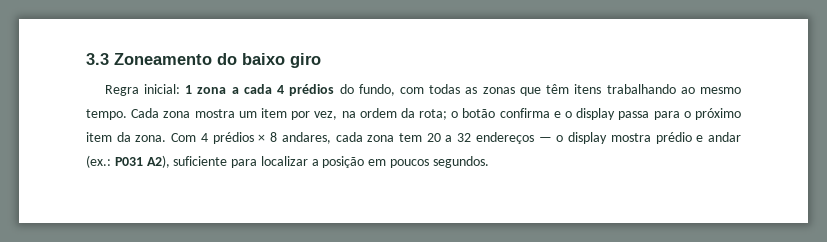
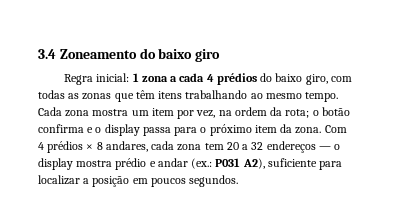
[86,53,109,65] 3.3 -> [38,49,56,59] 3.4
[358,84,395,96] fundo, -> [275,73,328,85] baixo giro,

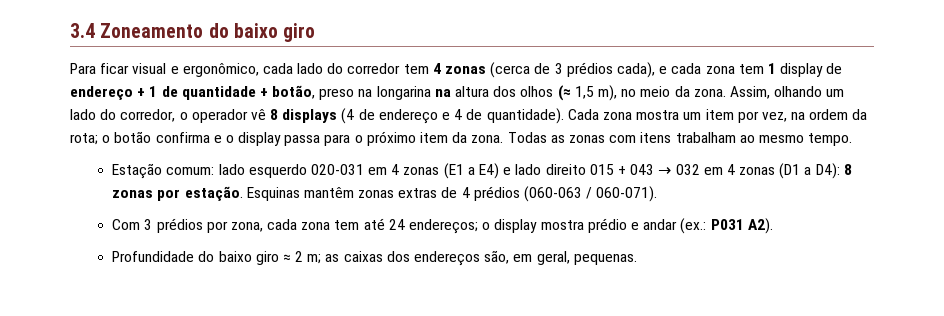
[64,73,352,85] [38,90,339,102] Regra inicial: 1 zona a cada 4 prédios do baixo giro, com todas as zonas que têm itens trabalhando ao mesmo tempo. -> [70,62,843,78] [70,85,845,101] [70,108,564,124] Para ficar visual e ergonômico, cada lado do corredor tem 4 zonas (cerca de 3 prédios cada), e cada zona tem 1 display de endereço + 1 de quantidade + botão, preso na longarina na altura dos olhos (≈ 1,5 m), no meio da zona. Assim, olhando um lado do corredor, o operador vê 8 displays (4 de endereço e 4 de quantidade).
[324,125,347,133] [38,141,331,153] Com 4 prédios × 8 andares, cada zona tem 20 a 32 endereços — -> [507,132,853,146] [112,163,852,179] [112,186,658,202] [112,218,479,234] Todas as zonas com itens trabalham ao mesmo tempo. // Estação comum: lado esquerdo 020-031 em 4 zonas (E1 a E4) e lado direito 015 + 043 → 032 em 4 zonas (D1 a D4): 8 zonas por estação. Esquinas mantêm zonas extras de 4 prédios (060-063 / 060-071). // Com 3 prédios por zona, cada zona tem até 24 endereços;
[242,158,343,170] [38,175,239,187] A2), suficiente para localizar a posição em poucos segundos. -> [747,218,773,234] [112,250,637,266] A2). // Profundidade do baixo giro ≈ 2 m; as caixas dos endereços são, em geral, pequenas.

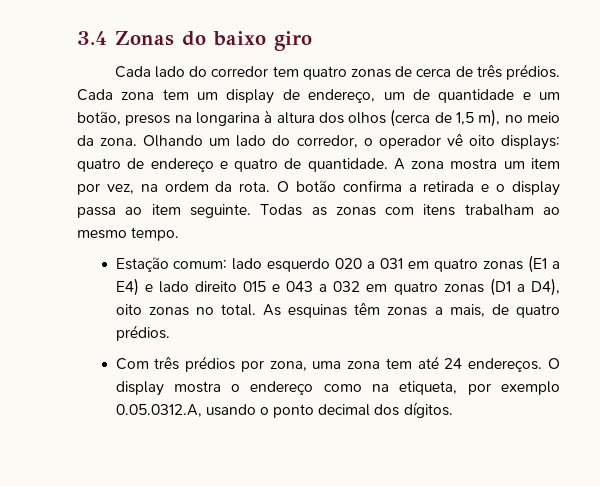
[100,23,204,38] Zoneamento -> [115,31,174,46] Zonas
[70,62,776,78] Para ficar visual e ergonômico, cada lado do corredor tem 4 zonas (cerca de 3 prédios cada), e cada zona tem 1 -> [114,64,560,80] [77,89,219,101] Cada lado do corredor tem quatro zonas de cerca de três prédios. Cada zona tem um
[70,85,355,100] endereço + 1 de quantidade + botão, preso -> [308,89,560,103] [77,111,171,126] endereço, um de quantidade e um botão, presos
[434,89,451,97] na -> [264,110,273,123] à
[557,85,571,101] (≈ -> [390,109,452,127] (cerca de
[729,86,823,99] Assim, olhando -> [143,135,204,147] Olhando
[270,108,599,124] 8 displays (4 de endereço e 4 de quantidade). Cada -> [468,135,560,150] [77,158,405,172] oito displays: quatro de endereço e quatro de quantidade. A
[70,131,504,146] rota; o botão confirma e o display passa para o próximo item da zona. -> [239,180,561,196] [77,204,251,218] rota. O botão confirma a retirada e o display passa ao item seguinte.
[310,164,400,175] 020-031 em 4 -> [335,258,479,272] 020 a 031 em quatro
[617,164,672,175] + 043 → -> [272,281,328,292] e 043 a
[726,164,735,175] 4 -> [393,281,438,295] quatro
[815,163,852,179] [112,186,658,202] D4): 8 zonas por estação. Esquinas mantêm zonas extras de 4 prédios (060-063 / 060-071). -> [530,278,560,296] [115,302,560,318] [115,325,170,341] D4), oito zonas no total. As esquinas têm zonas a mais, de quatro prédios.
[144,219,153,230] 3 -> [154,356,180,370] três
[267,219,298,230] cada -> [312,361,342,369] uma
[409,218,773,234] [112,250,637,266] endereços; o display mostra prédio e andar (ex.: P031 A2). // Profundidade do baixo giro ≈ 2 m; as caixas dos endereços são, em geral, pequenas. -> [468,358,560,372] [115,381,560,396] [115,402,453,418] endereços. O display mostra o endereço como na etiqueta, por exemplo 0.05.0312.A, usando o ponto decimal dos dígitos.

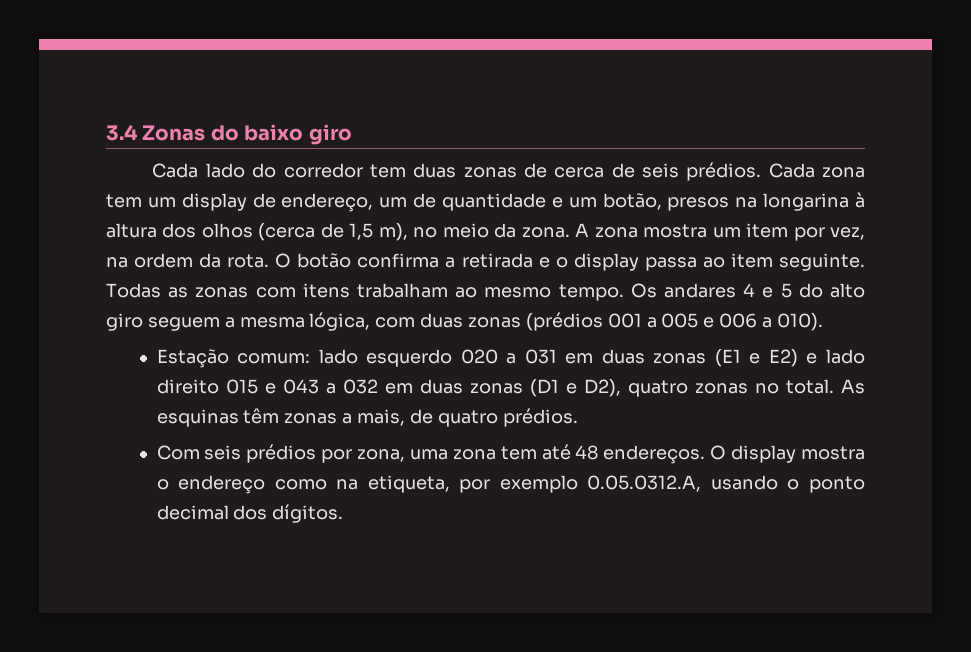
[302,66,347,80] quatro -> [413,163,457,178] duas
[476,64,502,78] três -> [641,163,679,178] seis
[143,133,560,150] [77,158,388,172] Olhando um lado do corredor, o operador vê oito displays: quatro de endereço e quatro de quantidade. -> (570, 232) none
(180, 234) none -> [630,283,866,298] [106,312,823,331] Os andares 4 e 5 do alto giro seguem a mesma lógica, com duas zonas (prédios 001 a 005 e 006 a 010).
[434,258,479,272] quatro -> [601,349,645,364] duas
[551,261,560,269] [115,278,139,296] a E4) -> [749,349,798,367] e E2)
[393,281,438,295] quatro -> [419,379,463,394] duas
[516,278,560,296] [115,304,142,315] a D4), oito -> [565,379,688,397] e D2), quatro
[154,356,180,370] três -> [204,445,242,460] seis
[444,358,463,369] 24 -> [575,445,599,460] 48

